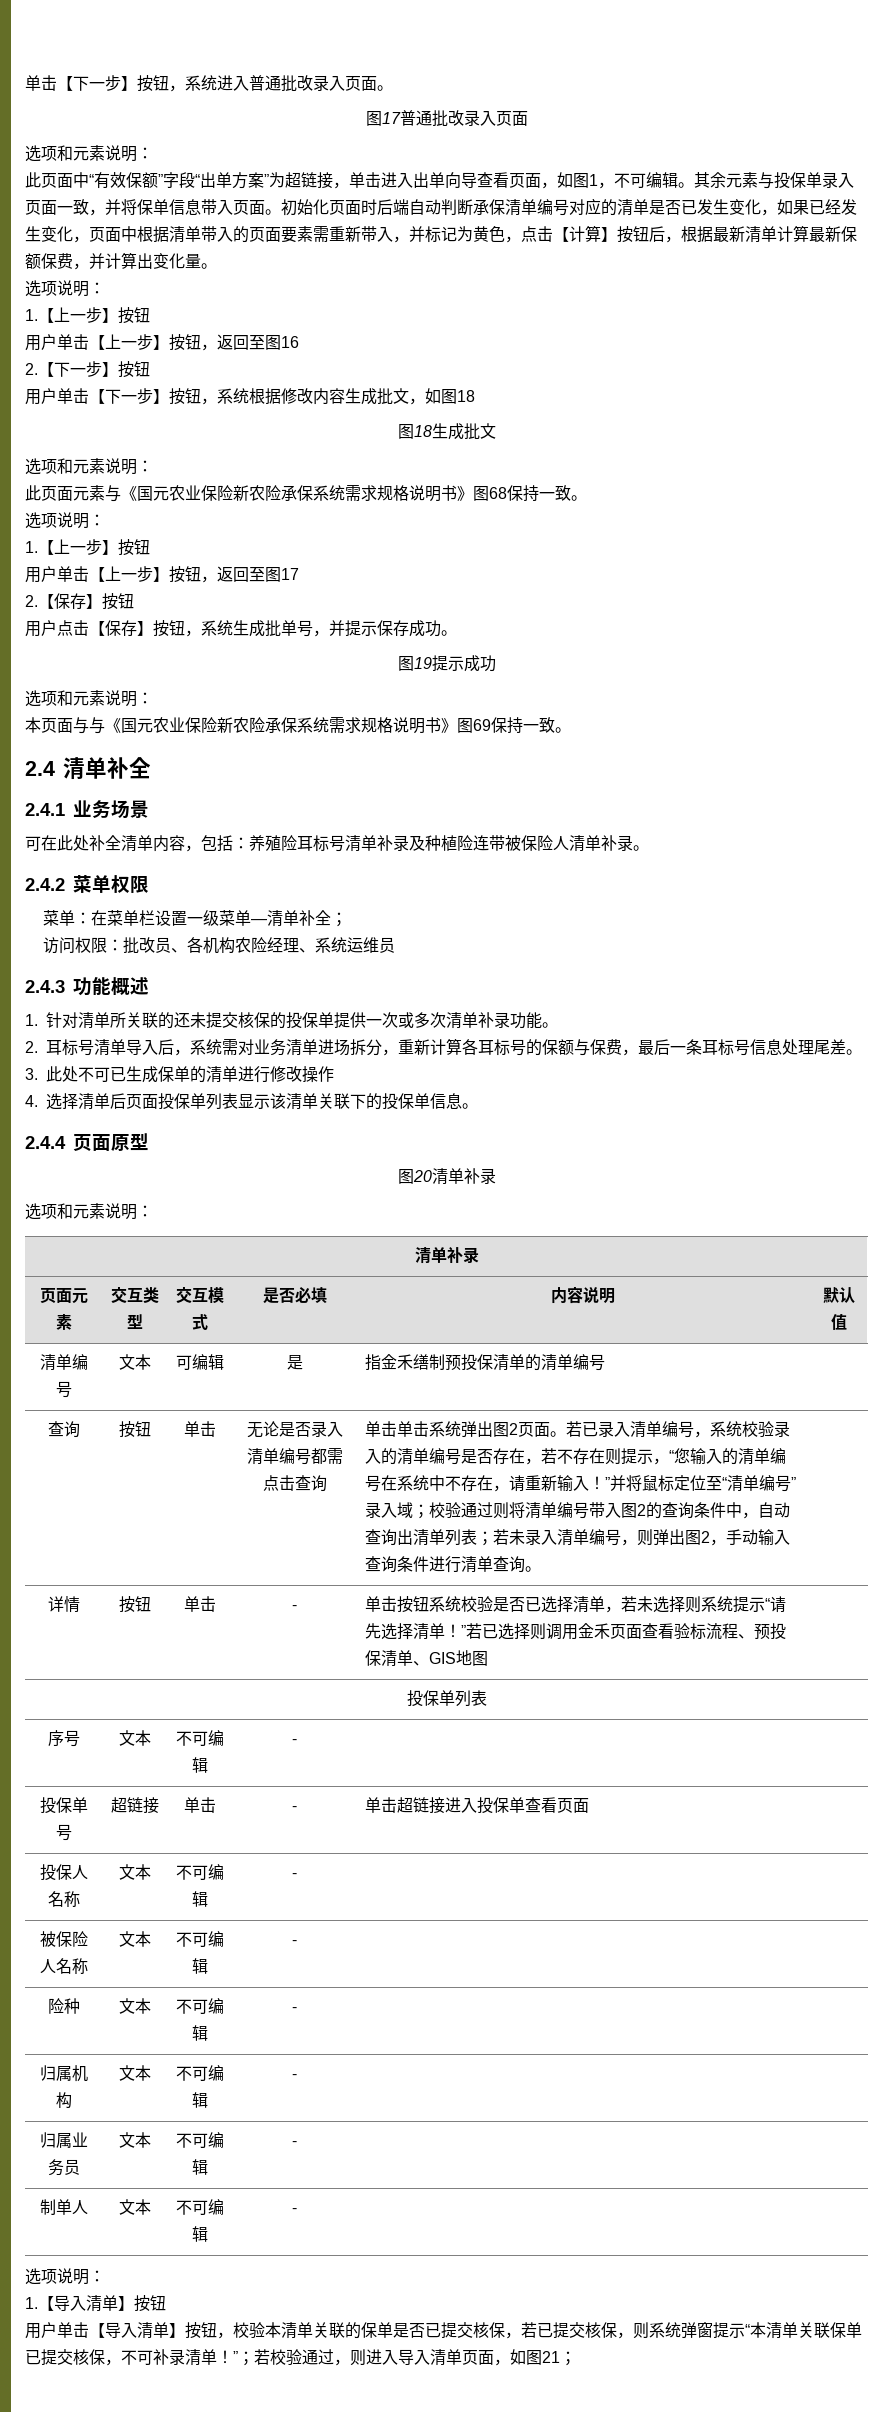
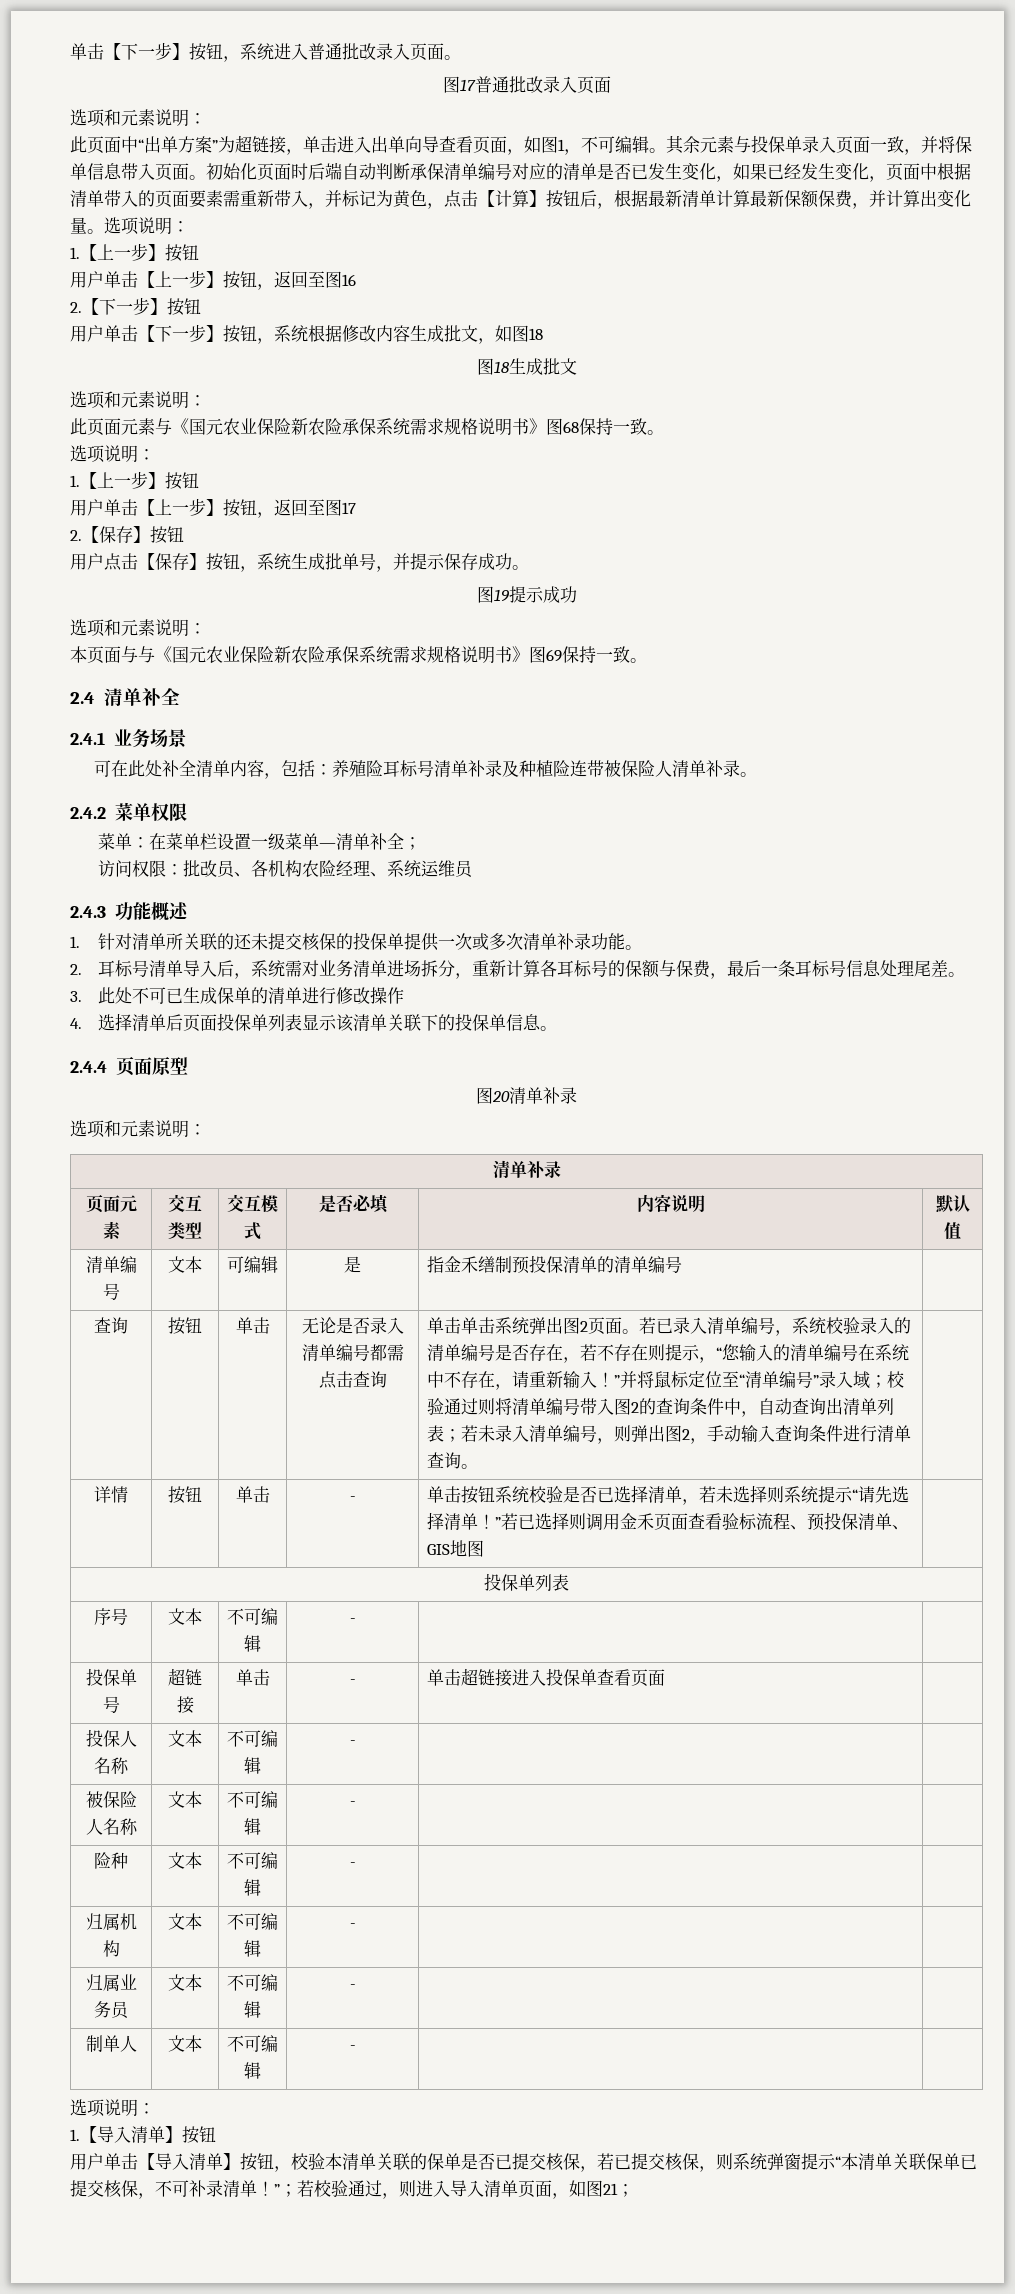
[94,172,200,189] 有效保额”字段“ -> (144, 145) none
(217, 266) // -> (104, 231) none

